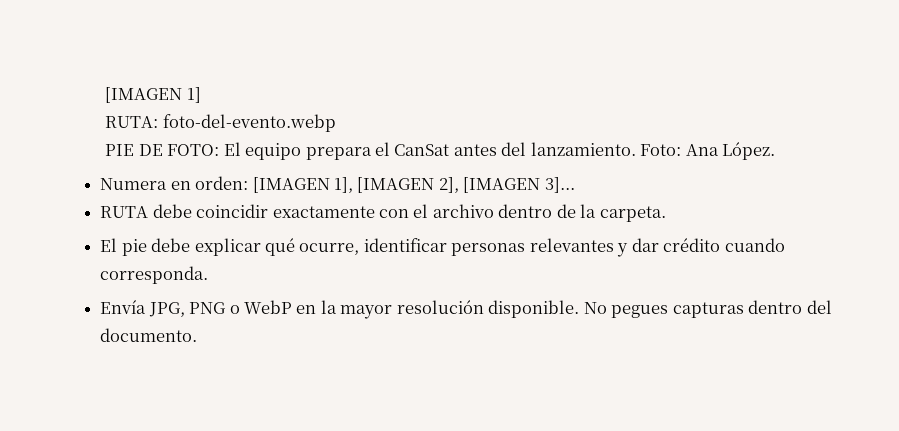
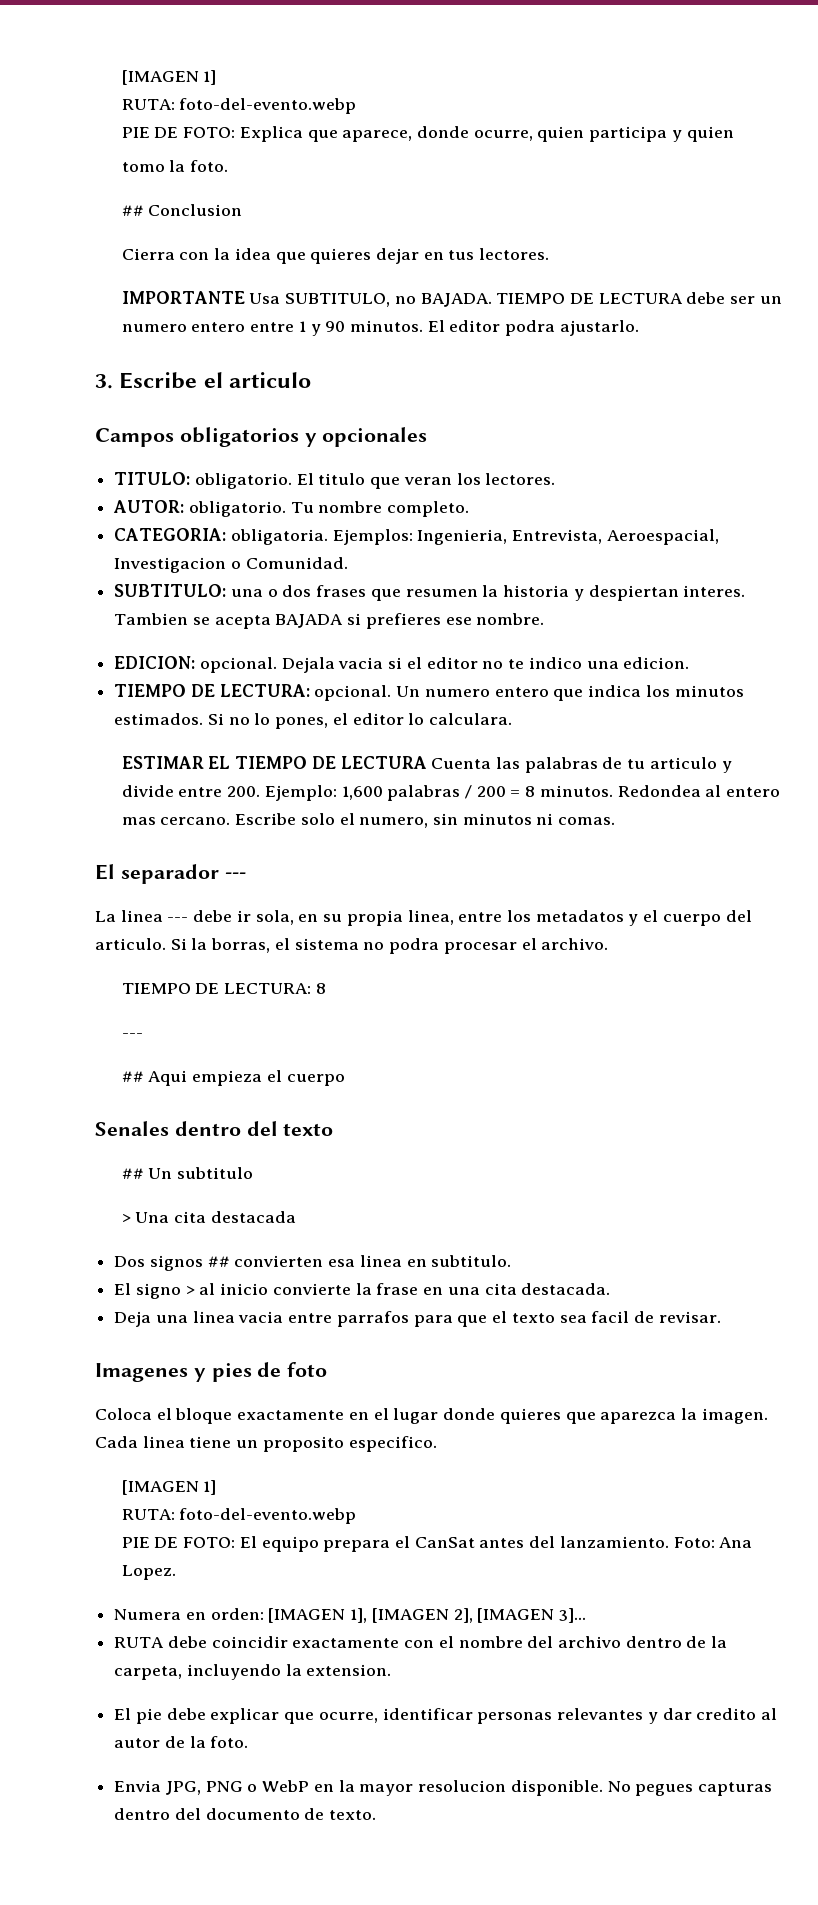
[105,87,201,103] [105,114,336,132] [IMAGEN 1] // RUTA: foto-del-evento.webp -> [121,70,217,85] [121,98,357,114] [121,126,734,142] [121,160,229,172] [121,204,243,216] [121,248,550,264] [121,291,782,307] [121,320,639,336] [95,372,312,389] [95,427,428,447] [114,472,556,489] [113,500,470,517] [114,528,719,545] [114,557,348,573] [114,584,746,601] [114,613,545,629] [114,656,690,673] [114,684,744,701] [114,713,513,729] [121,756,732,773] [121,785,781,801] [121,813,616,828] [95,864,246,884] [95,910,752,926] [95,938,609,954] [121,983,326,994] [121,1033,143,1038] [121,1070,345,1086] [95,1121,334,1136] [121,1167,254,1179] [121,1211,296,1223] [114,1255,512,1271] [114,1283,611,1299] [114,1311,721,1327] [95,1362,328,1382] [95,1408,768,1424] [95,1436,437,1452] [121,1480,217,1495] [121,1508,357,1524] [IMAGEN 1] // RUTA: foto-del-evento.webp // PIE DE FOTO: Explica que aparece, donde ocurre, quien participa y quien // tomo la foto. // ## Conclusion // Cierra con la idea que quieres dejar en tus lectores. // IMPORTANTE Usa SUBTITULO, no BAJADA. TIEMPO DE LECTURA debe ser un numero entero entre 1 y 90 minutos. El editor podra ajustarlo. // 3. Escribe el articulo // Campos obligatorios y opcionales // TITULO: obligatorio. El titulo que veran los lectores. // AUTOR: obligatorio. Tu nombre completo. // CATEGORIA: obligatoria. Ejemplos: Ingenieria, Entrevista, Aeroespacial, Investigacion o Comunidad. // SUBTITULO: una o dos frases que resumen la historia y despiertan interes. Tambien se acepta BAJADA si prefieres ese nombre. // EDICION: opcional. Dejala vacia si el editor no te indico una edicion. // TIEMPO DE LECTURA: opcional. Un numero entero que indica los minutos estimados. Si no lo pones, el editor lo calculara. // ESTIMAR EL TIEMPO DE LECTURA Cuenta las palabras de tu articulo y divide entre 200. Ejemplo: 1,600 palabras / 200 = 8 minutos. Redondea al entero mas cercano. Escribe solo el numero, sin minutos ni comas. // El separador --- // La linea --- debe ir sola, en su propia linea, entre los metadatos y el cuerpo del articulo. Si la borras, el sistema no podra procesar el archivo. // TIEMPO DE LECTURA: 8 // --- // ## Aqui empieza el cuerpo // Senales dentro del texto // ## Un subtitulo // > Una cita destacada // Dos signos ## convierten esa linea en subtitulo. // El signo > al inicio convierte la frase en una cita destacada. // Deja una linea vacia entre parrafos para que el texto sea facil de revisar. // Imagenes y pies de foto // Coloca el bloque exactamente en el lugar donde quieres que aparezca la imagen. Cada linea tiene un proposito especifico. // [IMAGEN 1] // RUTA: foto-del-evento.webp
[722,142,776,160] López. -> [121,1565,176,1580] Lopez.
(429, 211) none -> [458,1636,554,1648] nombre del
[599,206,666,222] carpeta. -> [114,1664,392,1680] carpeta, incluyendo la extension.
[264,238,295,256] qué -> [284,1712,315,1724] que
[663,238,785,252] [100,266,209,284] [100,300,147,314] crédito cuando corresponda. // Envía -> [696,1708,777,1720] [114,1736,249,1748] [114,1780,162,1792] credito al autor de la foto. // Envia
[396,300,484,314] resolución -> [418,1780,507,1792] resolucion
[100,328,198,342] documento. -> [205,1808,377,1820] documento de texto.

